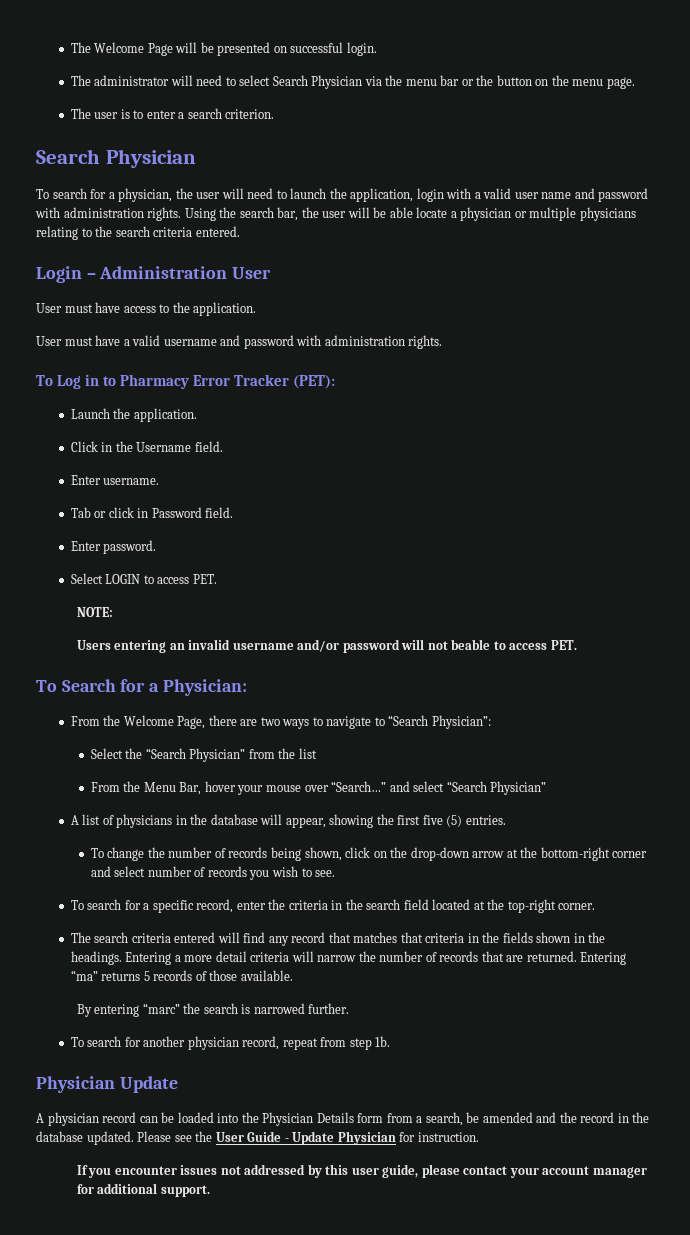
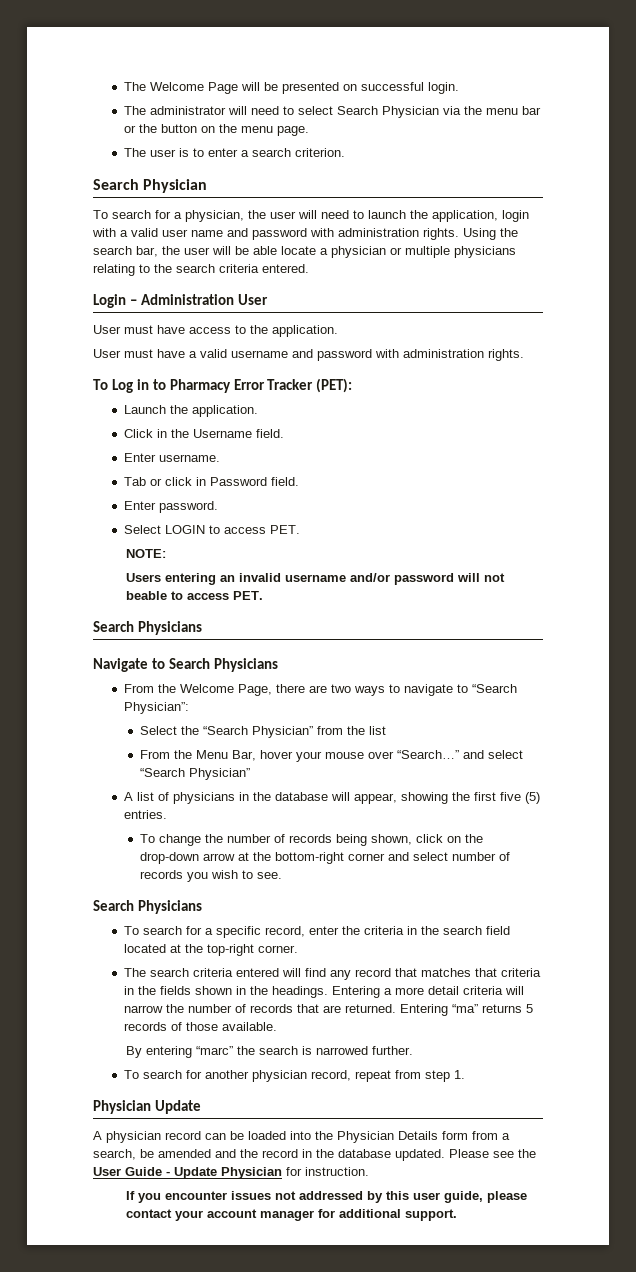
[36,679,247,696] To Search for a Physician: -> [93,621,203,635] [93,658,278,672] Search Physicians // Navigate to Search Physicians
(336, 873) none -> [93,900,202,914] // Search Physicians
[375,1036,391,1047] 1b. -> [453,1070,465,1079] 1.

